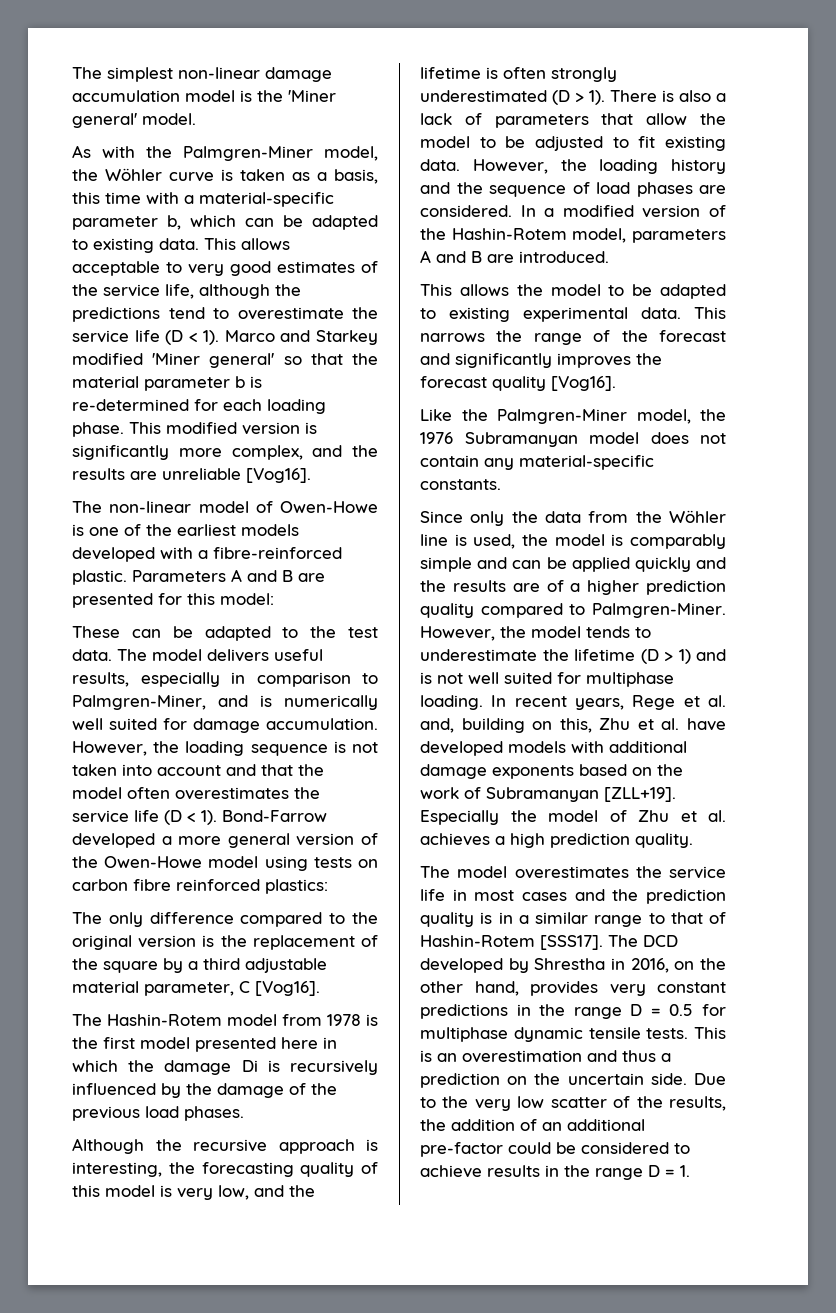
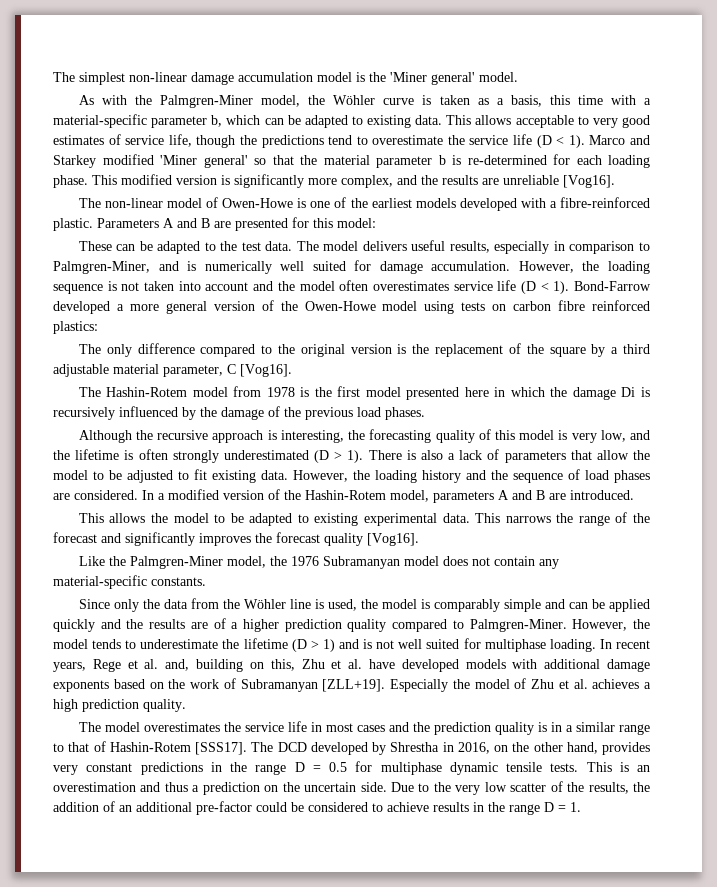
[72,284,98,296] the -> (121, 139) none
[199,284,270,299] although -> [196,135,236,148] though
[261,764,293,776] that -> (274, 286) none
[294,787,320,799] the -> (449, 286) none

